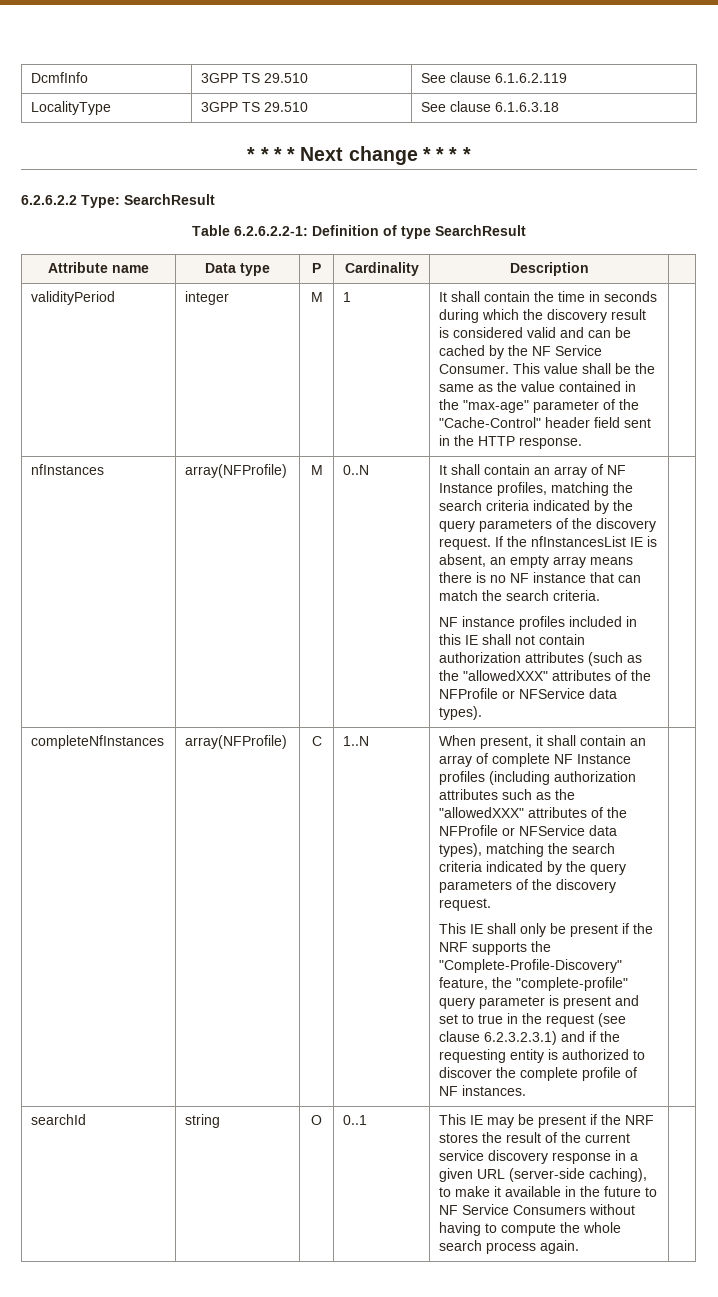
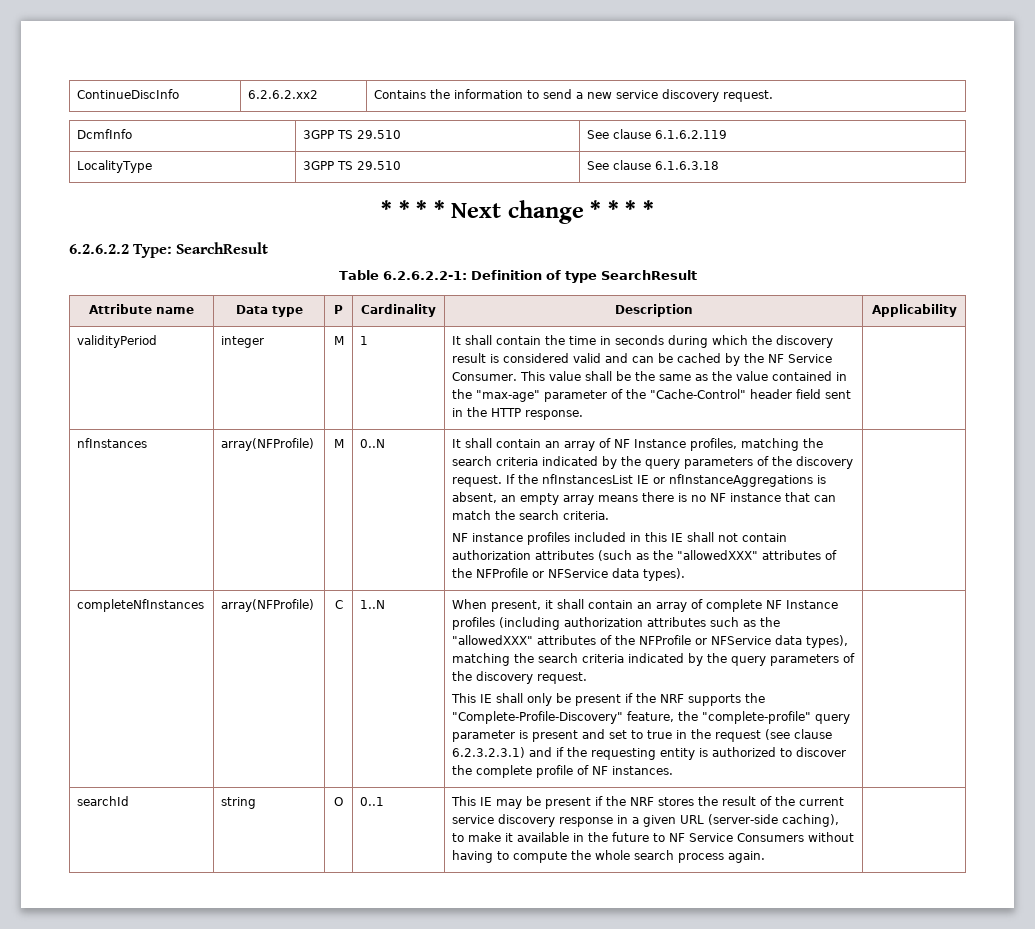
(31, 77) none -> [77,89,180,99] [248,90,319,99] [374,89,774,102] ContinueDiscInfo | 6.2.6.2.xx2 | Contains the information to send a new service discovery request. //
(589, 269) none -> [871,304,957,317] Applicability
(644, 542) none -> [653,474,814,487] or nfInstanceAggregations

